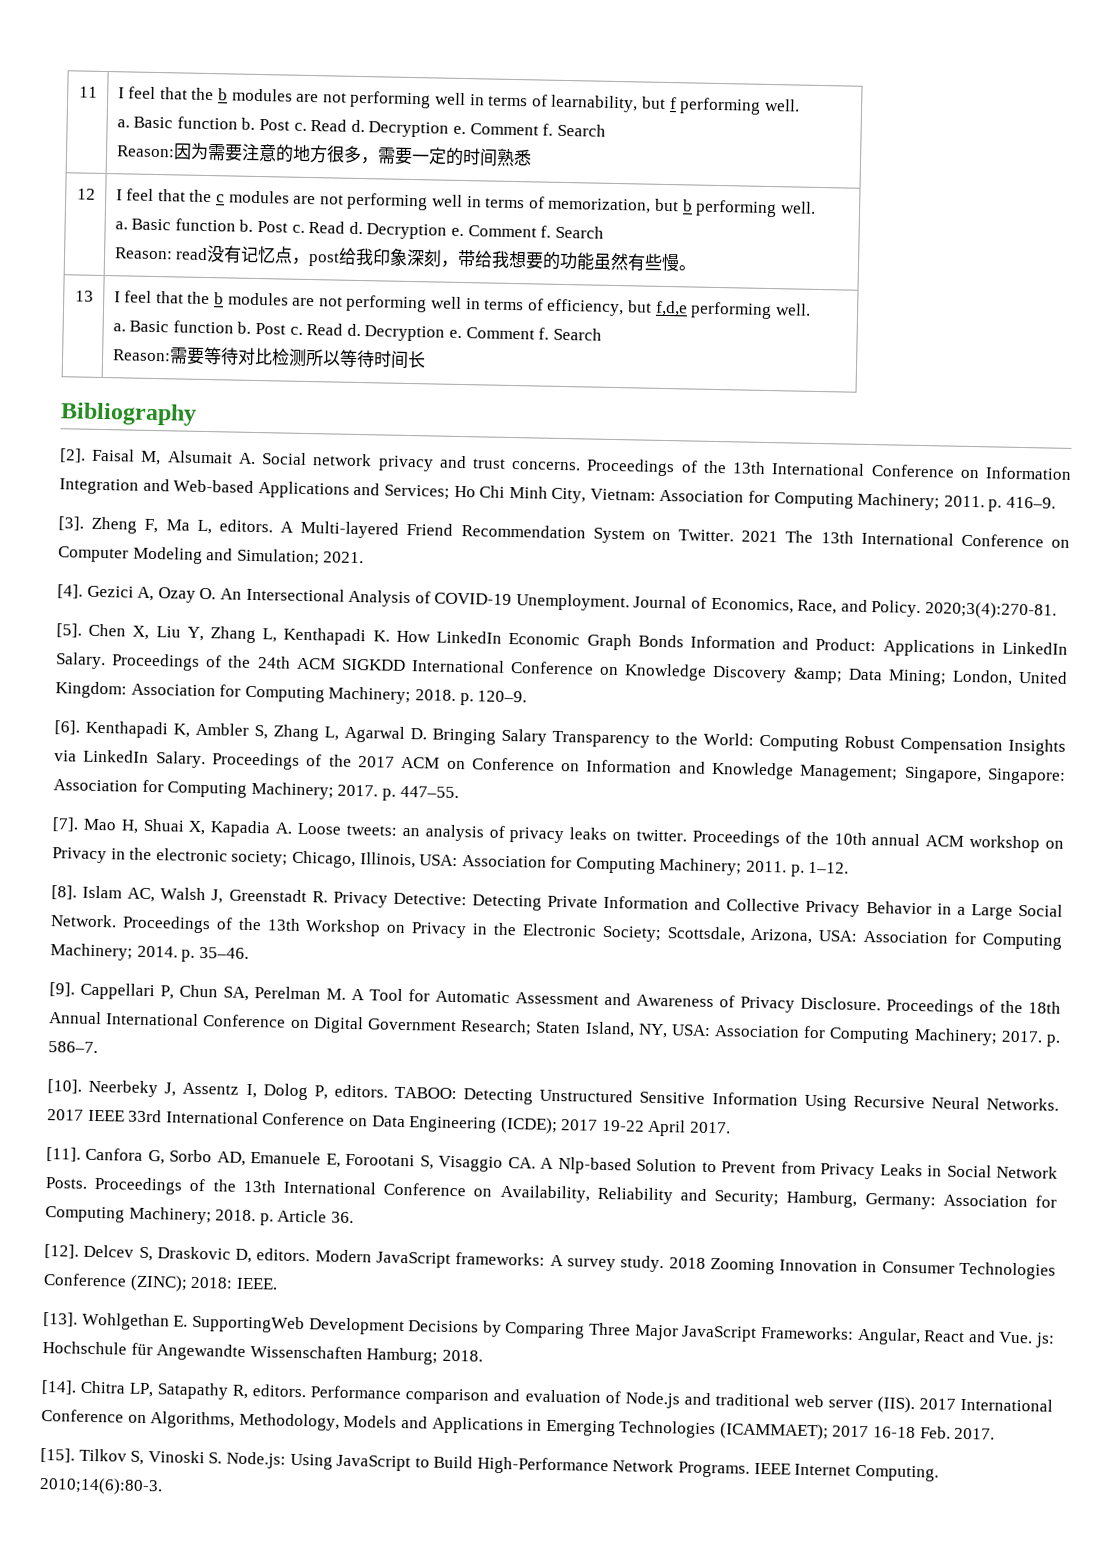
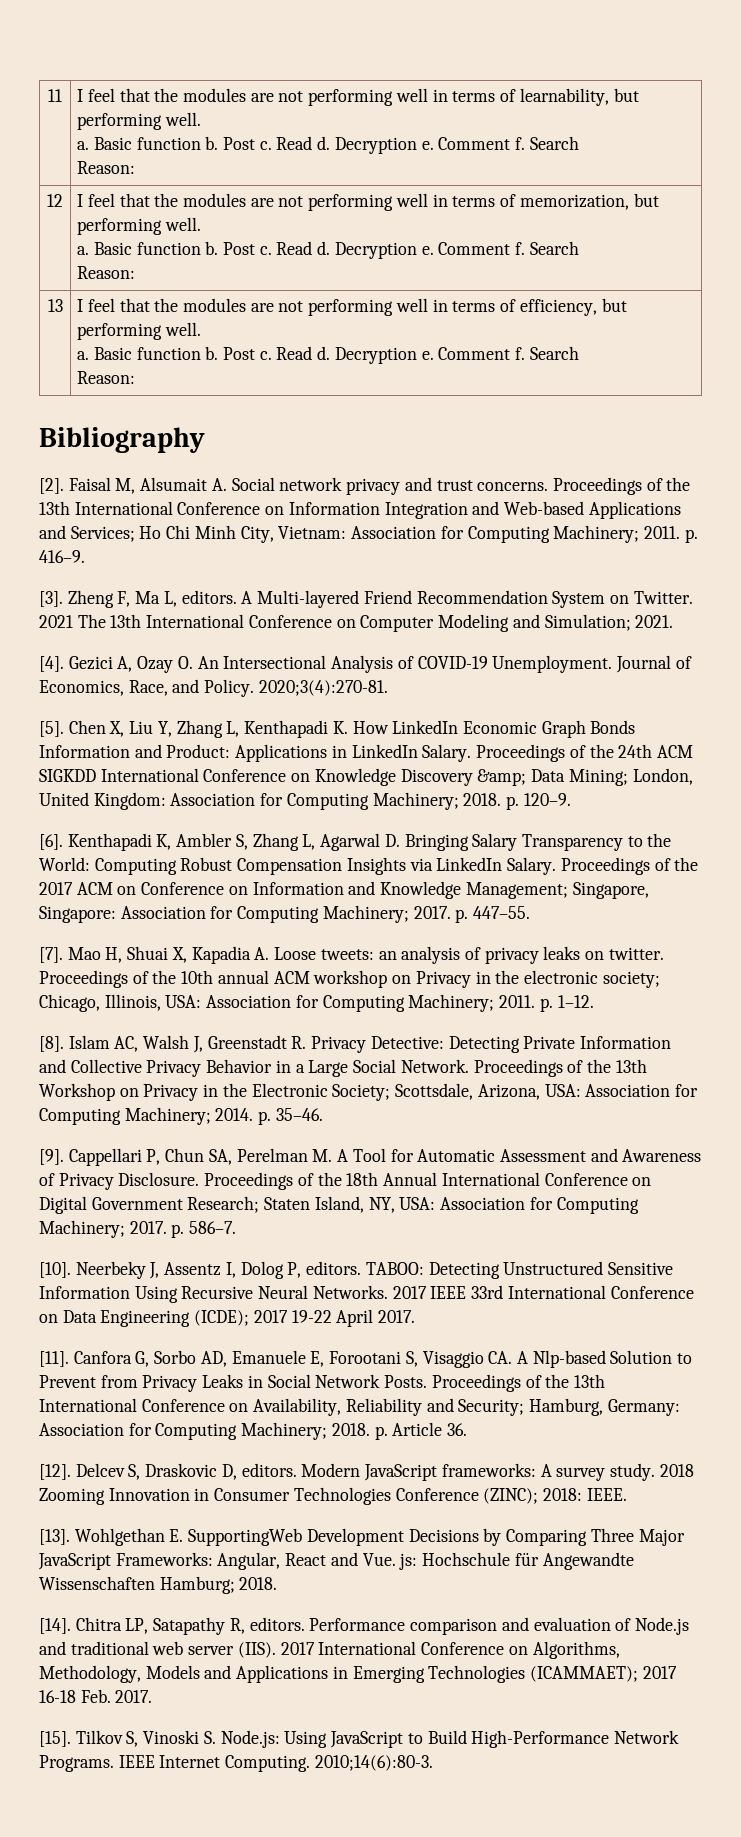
[218,88,229,101] b -> (179, 95) none
[669,97,677,110] f -> (639, 95) none
[172,142,532,167] 因为需要注意的地方很多，需要一定的时间熟悉 -> (136, 167) none
[216,194,226,203] c -> (179, 200) none
[682,199,693,212] b -> (659, 200) none
[175,245,697,272] read没有记忆点，post给我印象深刻，带给我想要的功能虽然有些慢。 -> (136, 272) none
[214,292,225,305] b -> (179, 305) none
[654,300,688,317] f,d,e -> (627, 305) none
[168,346,426,369] 需要等待对比检测所以等待时间长 -> (136, 377) none

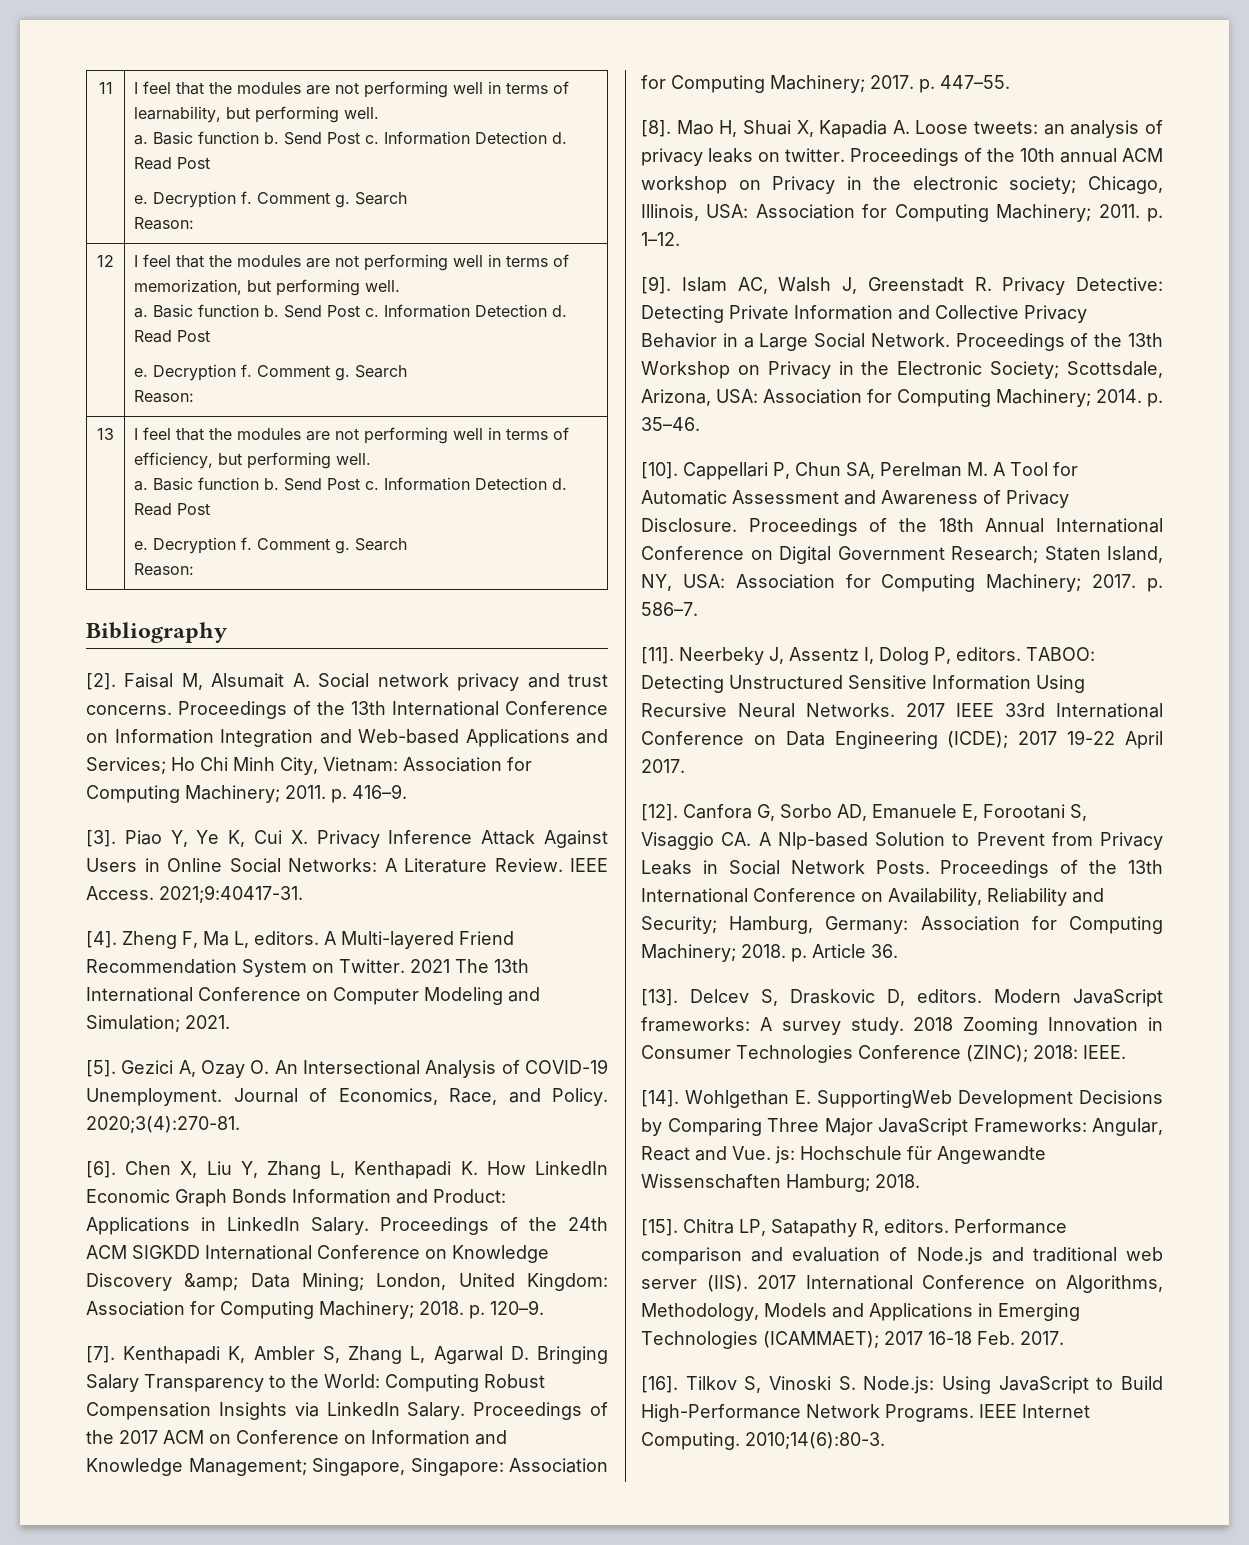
[222,136,526,154] Post c. Read d. Decryption e. Comment f. -> [284,131,568,145] [134,157,211,170] [134,191,351,208] Send Post c. Information Detection d. Read Post // e. Decryption f. Comment g.
[222,241,526,259] Post c. Read d. Decryption e. Comment f. -> [284,304,568,318] [134,330,211,343] [134,364,351,381] Send Post c. Information Detection d. Read Post // e. Decryption f. Comment g.
[222,346,526,364] Post c. Read d. Decryption e. Comment f. -> [284,477,568,491] [134,503,211,516] [134,537,351,554] Send Post c. Information Detection d. Read Post // e. Decryption f. Comment g.
(63, 599) none -> [124,830,608,848] [86,858,608,873] [86,885,303,903] [86,931,117,948] Piao Y, Ye K, Cui X. Privacy Inference Attack Against Users in Online Social Networks: A Literature Review. IEEE Access. 2021;9:40417-31. // [4].
[39,656,64,672] [4]. -> [86,1060,116,1077] [5].
[39,721,64,737] [5]. -> [86,1161,116,1178] [6].
[39,834,63,850] [6]. -> [86,1346,115,1363] [7].
[39,947,63,963] [7]. -> [641,120,671,137] [8].
[39,1036,64,1052] [8]. -> [641,276,671,294] [9].
[39,1149,64,1165] [9]. -> [641,462,678,479] [10].
[39,1262,71,1278] [10]. -> [641,647,674,664] [11].
[39,1351,69,1367] [11]. -> [641,804,678,821] [12].
[39,1464,71,1480] [12]. -> [641,989,678,1006] [13].
[39,1529,70,1545] [13]. -> [641,1090,679,1107] [14].
[39,1618,71,1634] [14]. -> [641,1219,678,1236] [15].
[39,1731,71,1747] [15]. -> [641,1376,678,1393] [16].

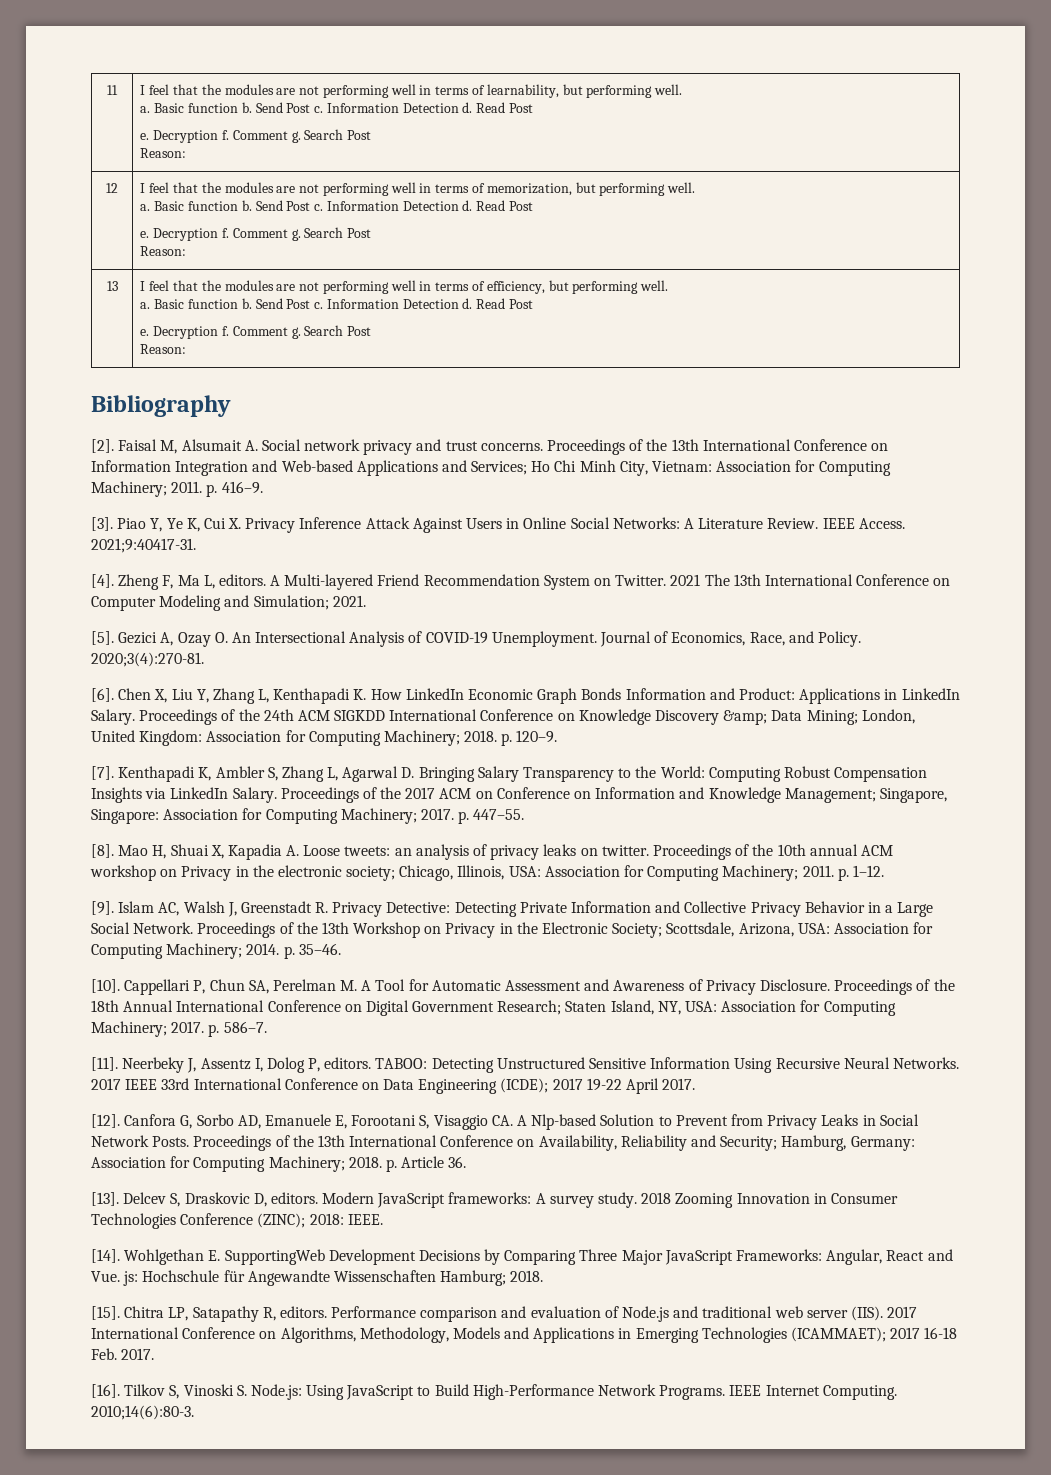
(408, 198) none -> [347,130,372,140] Post
(408, 371) none -> [347,228,372,238] Post
(408, 544) none -> [347,326,372,336] Post

